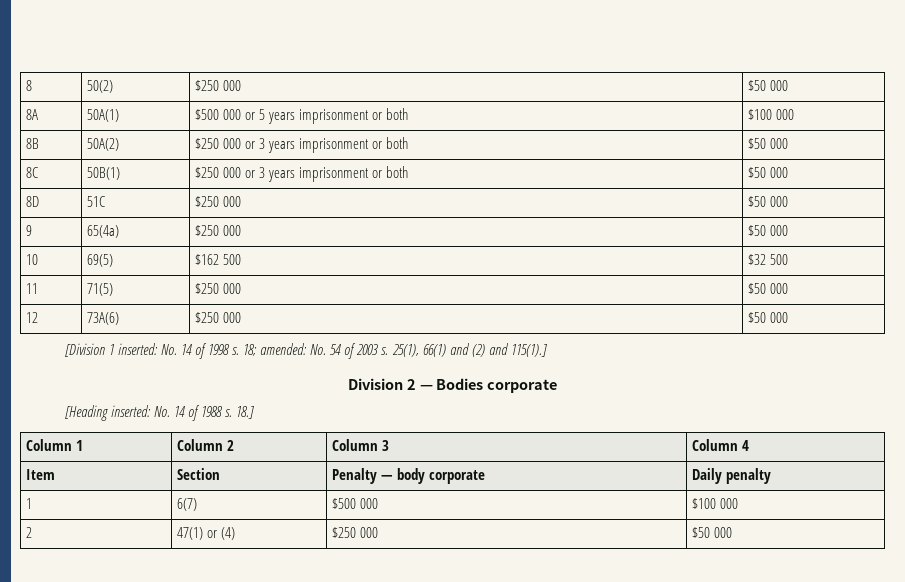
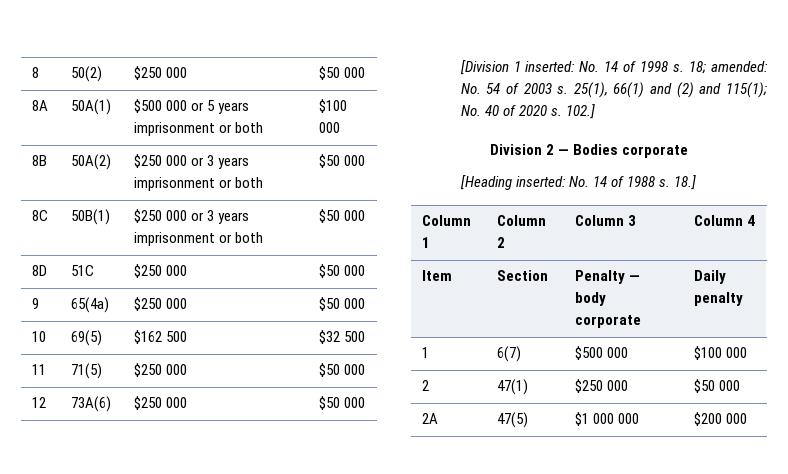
[510,344,547,357] 115(1).] -> [726,82,767,98] [460,104,595,119] 115(1); No. 40 of 2020 s. 102.]
[207,527,236,540] [332,527,379,538] [692,527,733,538] or (4) | $250 000 | $50 000 -> [575,379,629,393] [694,379,741,393] [422,413,439,424] [497,412,529,428] [575,412,640,426] [694,412,748,426] | $250 000 | $50 000 // 2A | 47(5) | $1 000 000 | $200 000

